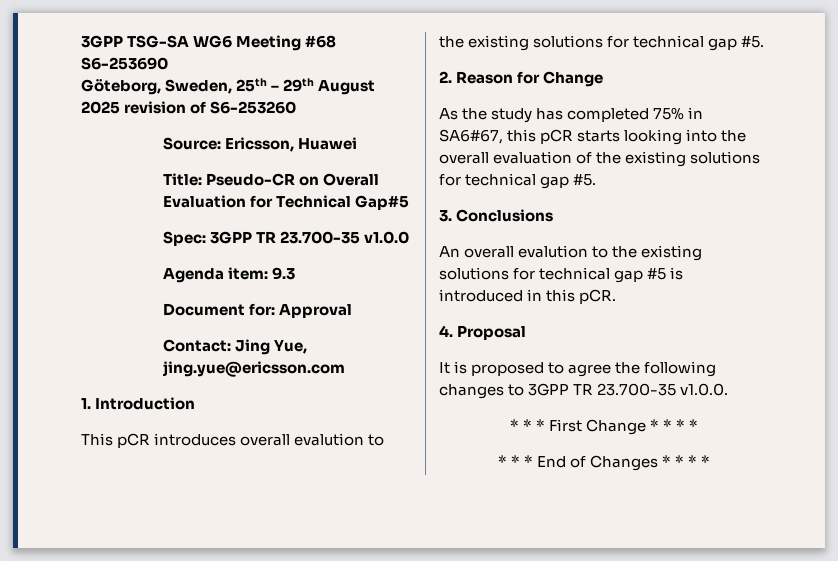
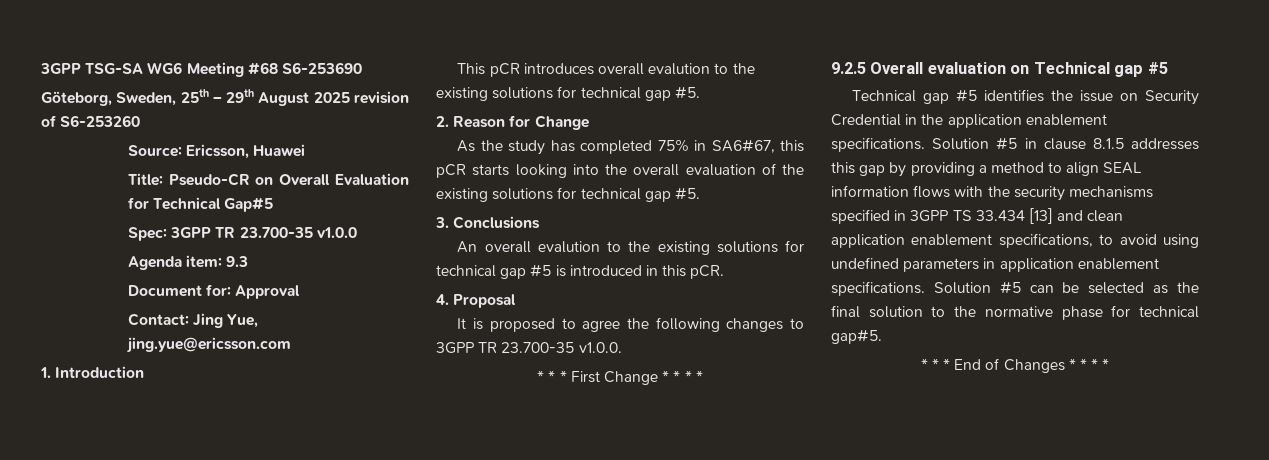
(699, 425) none -> [831,62,1168,77] [852,89,1199,105] [831,114,1107,128] [831,137,1199,152] [831,162,1143,177] [831,185,1153,201] [831,208,1124,224] [831,233,1199,248] [831,257,1159,272] [831,281,1199,296] [831,305,1199,320] [831,329,882,344] // 9.2.5 Overall evaluation on Technical gap #5 // Technical gap #5 identifies the issue on Security Credential in the application enablement specifications. Solution #5 in clause 8.1.5 addresses this gap by providing a method to align SEAL information flows with the security mechanisms specified in 3GPP TS 33.434 [13] and clean application enablement specifications, to avoid using undefined parameters in application enablement specifications. Solution #5 can be selected as the final solution to the normative phase for technical gap#5.

